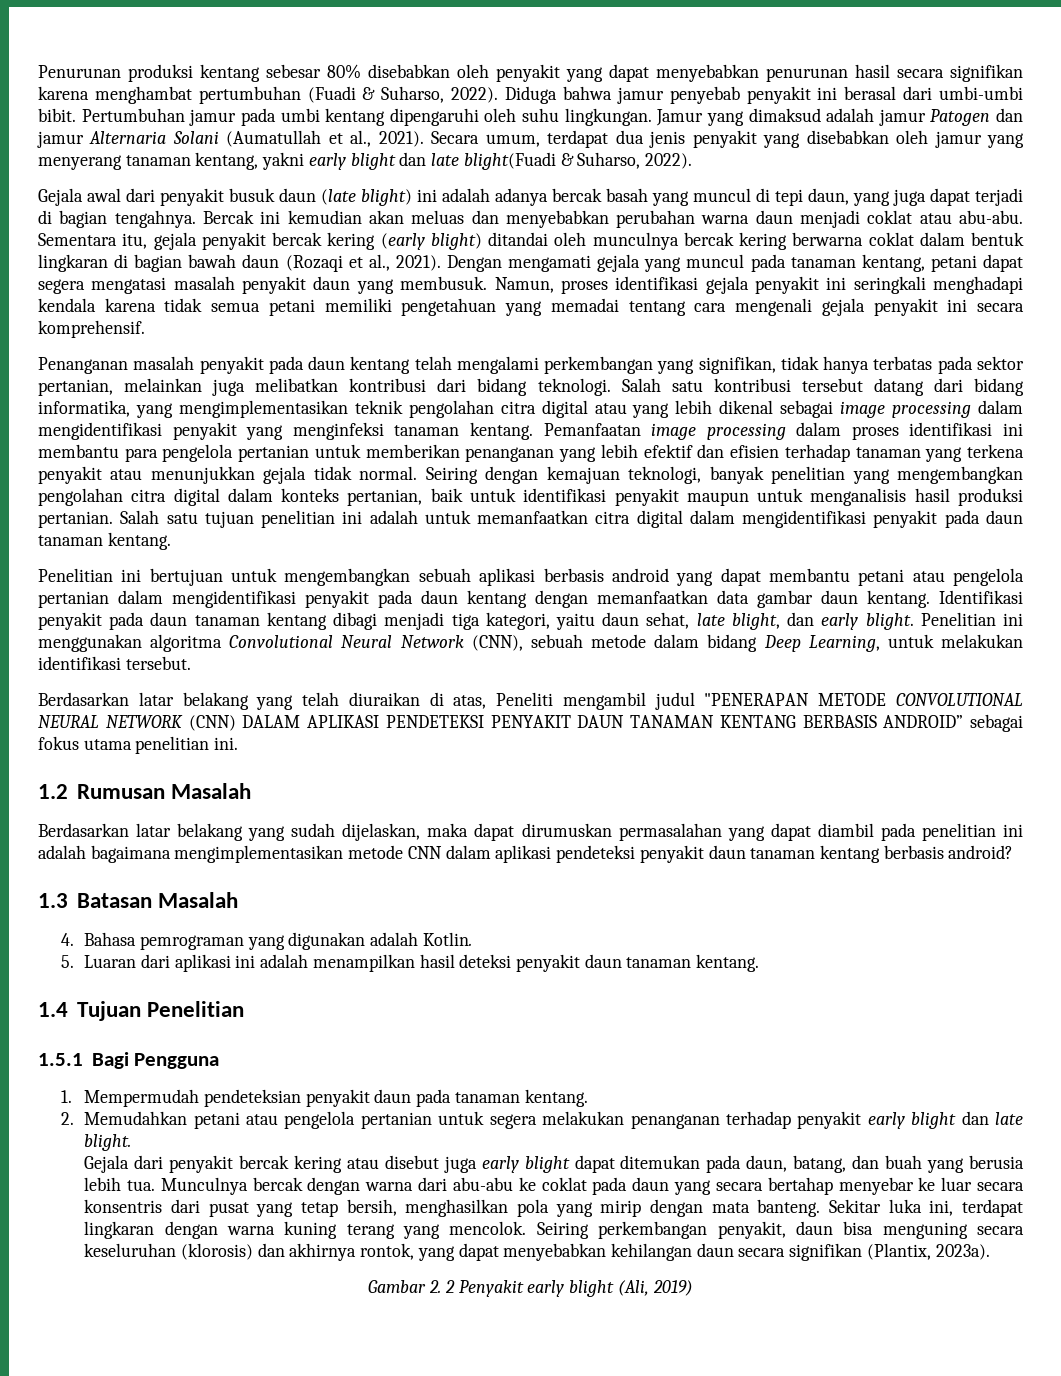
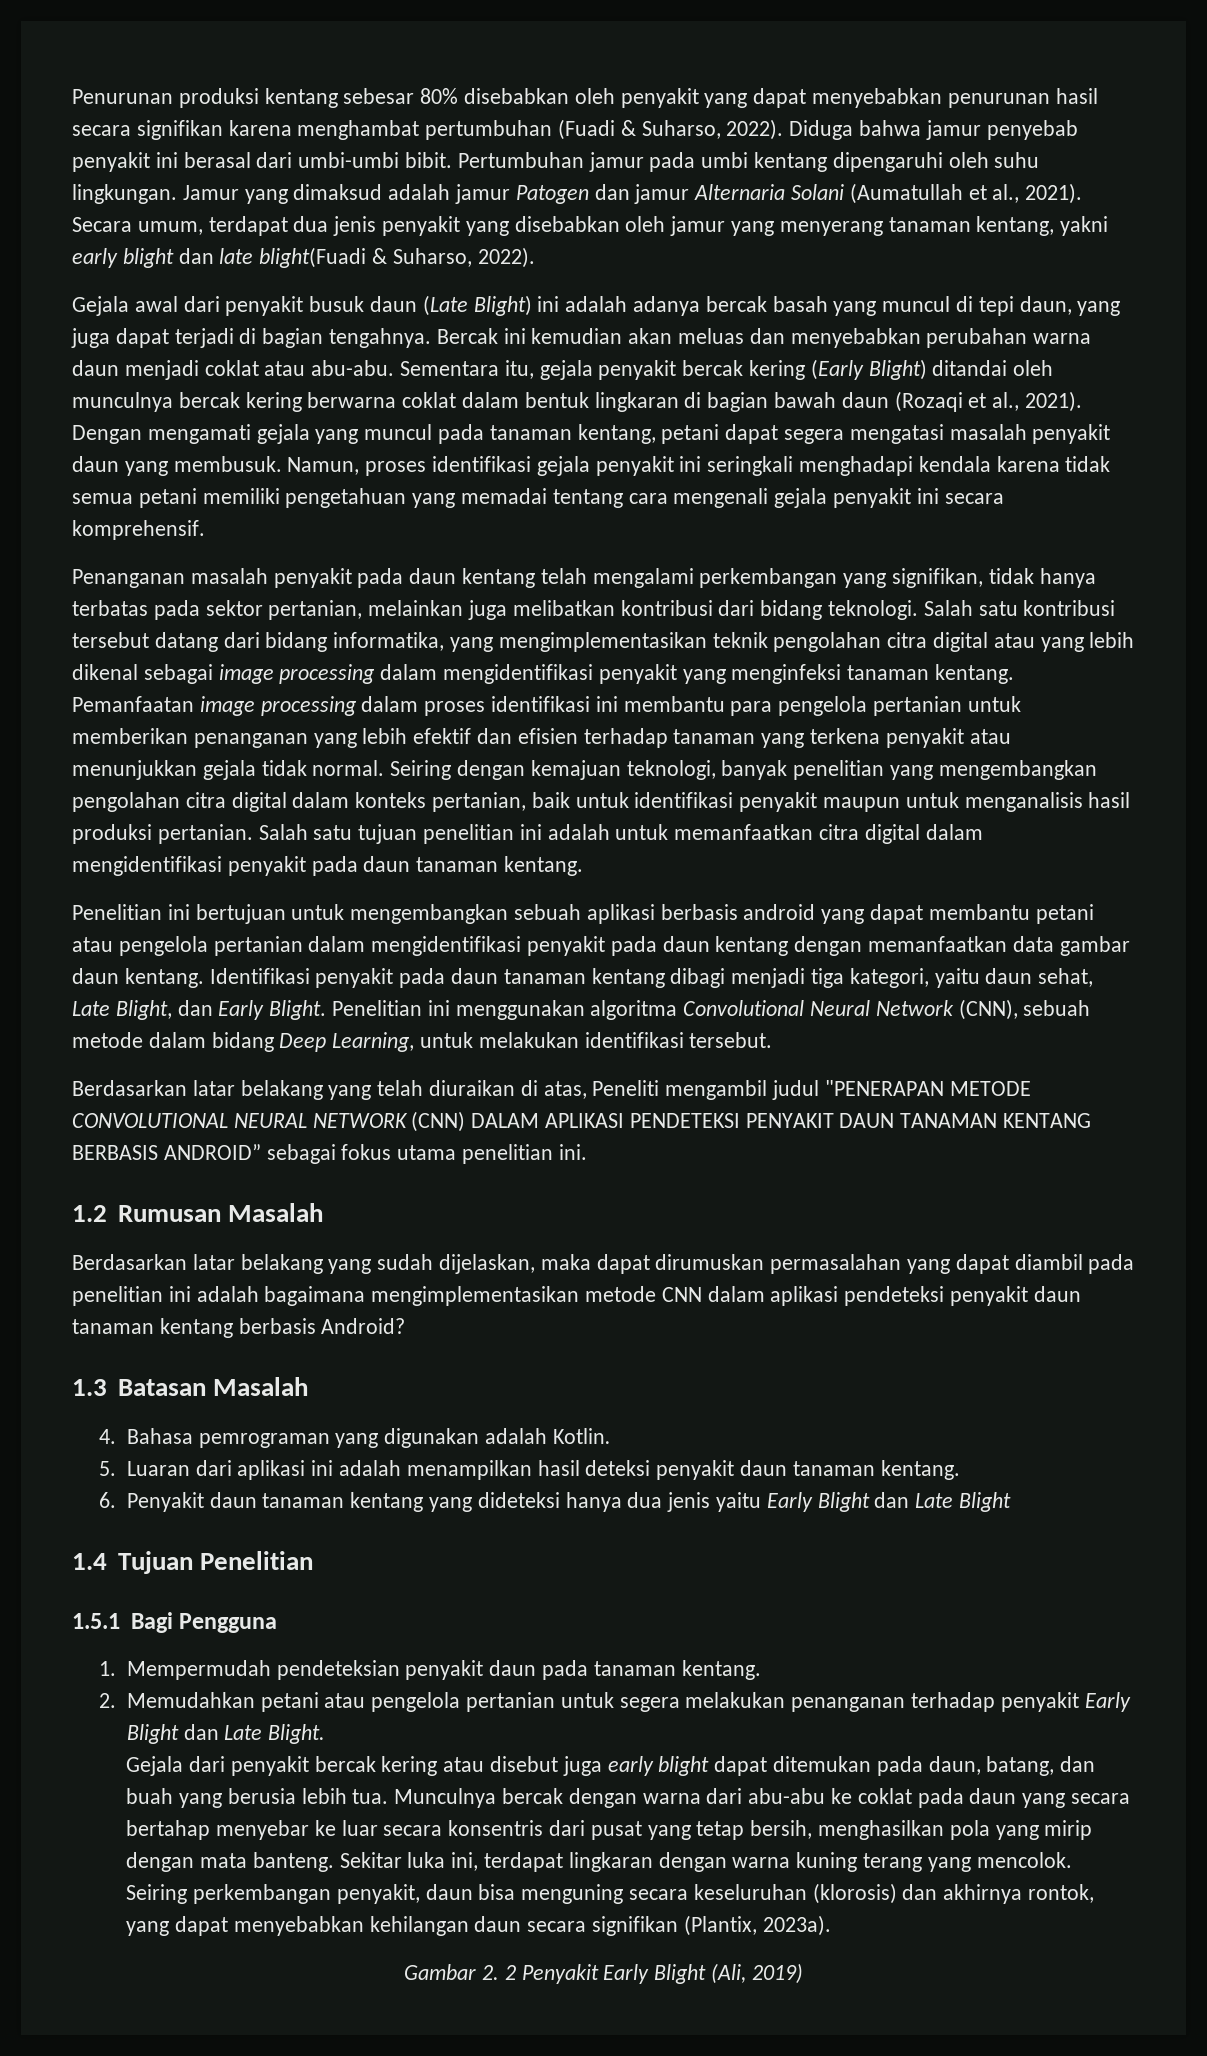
[321,189,412,206] (late blight) -> [422,295,532,316] (Late Blight)
[380,233,482,250] (early blight) -> [810,359,927,380] (Early Blight)
[696,612,914,630] late blight, dan early blight. -> [72,1000,327,1020] Late Blight, dan Early Blight.
[948,845,1014,859] android? -> [321,1318,406,1334] Android?
(760, 963) none -> [99,1492,1012,1512] // 6. Penyakit daun tanaman kentang yang dideteksi hanya dua jenis yaitu Early Blight dan Late Blight
[867,1111,1024,1129] [84,1134,132,1151] early blight dan late blight. -> [1084,1692,1131,1712] [126,1724,326,1744] Early Blight dan Late Blight.
[527,1280,615,1297] early blight -> [603,1964,707,1984] Early Blight

